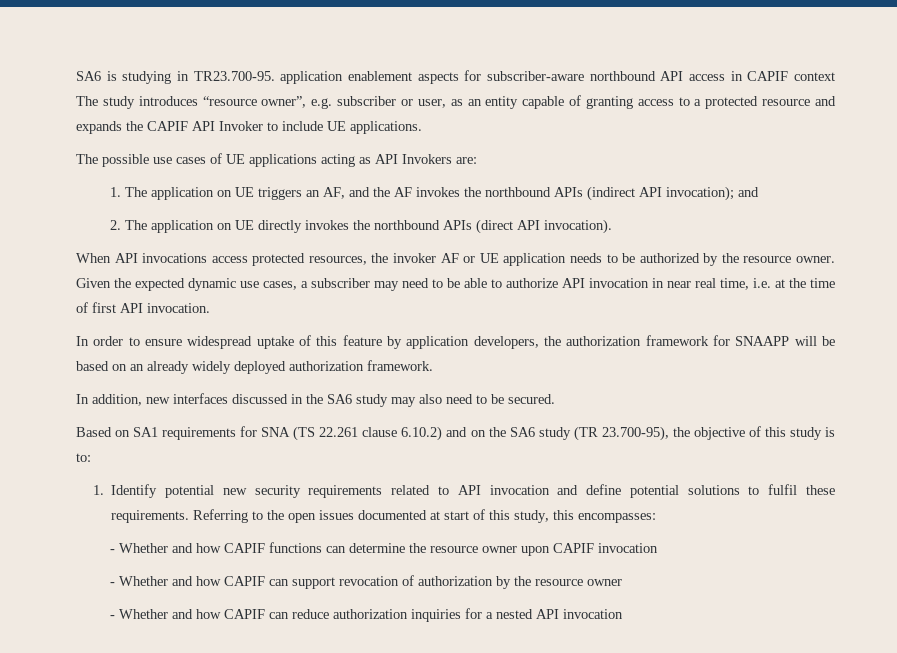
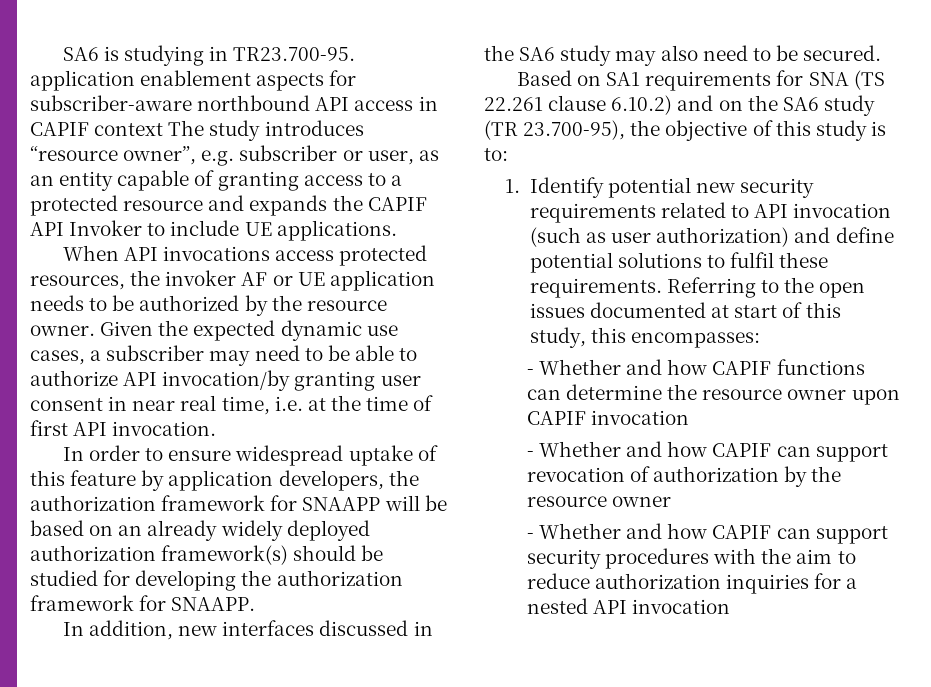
[76,153,477,167] [110,186,760,201] [110,219,613,234] // The possible use cases of UE applications acting as API Invokers are: // 1. The application on UE triggers an AF, and the AF invokes the northbound APIs (indirect API invocation); and // 2. The application on UE directly invokes the northbound APIs (direct API invocation). -> (397, 230) none
[589,278,649,288] invocation -> [162,370,421,391] [30,398,103,411] invocation/by granting user consent
[367,360,433,371] framework. -> [161,545,384,565] [30,570,403,591] [30,595,256,611] framework(s) should be studied for developing the authorization framework for SNAAPP.
(550, 490) none -> [529,227,790,247] (such as user authorization)
(290, 615) none -> [815,526,888,544] [526,548,856,569] support security procedures with the aim to

